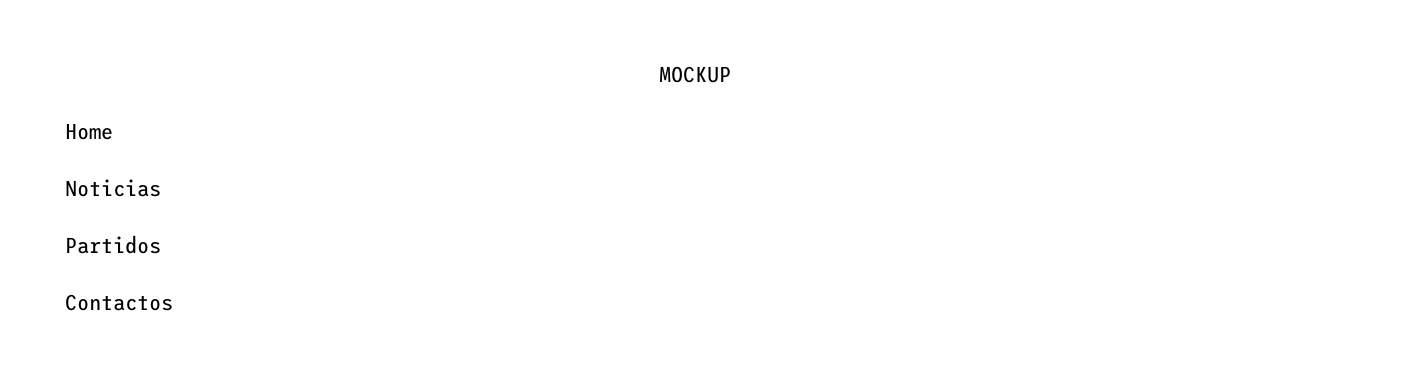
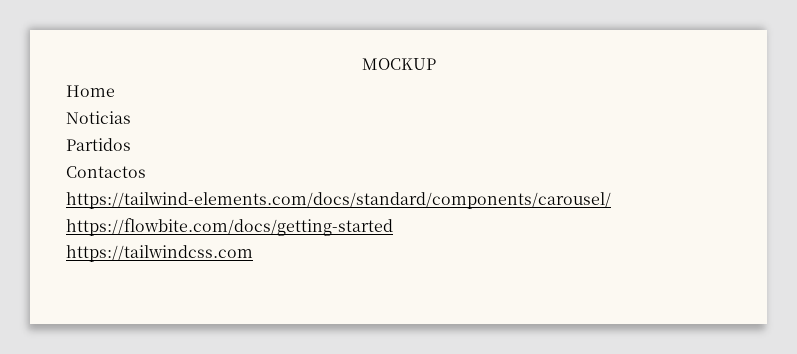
(173, 302) none -> [66,192,611,209] [66,218,393,236] [66,245,253,262] // https://tailwind-elements.com/docs/standard/components/carousel/ // https://flowbite.com/docs/getting-started // https://tailwindcss.com

